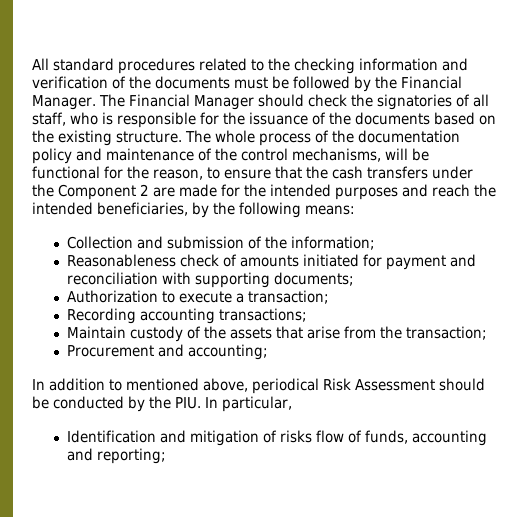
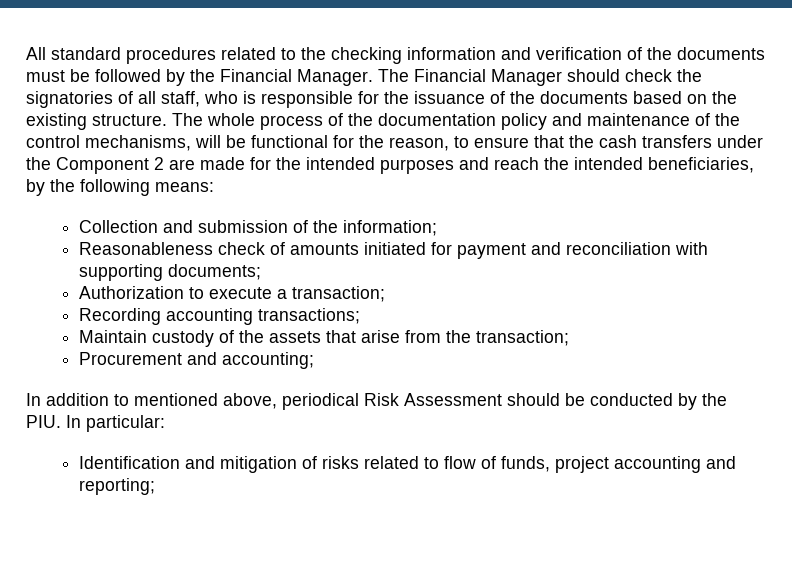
[222,396,292,412] particular, -> [86,415,165,432] particular:
(313, 436) none -> [364,456,440,469] related to
(409, 437) none -> [555,456,610,473] project

